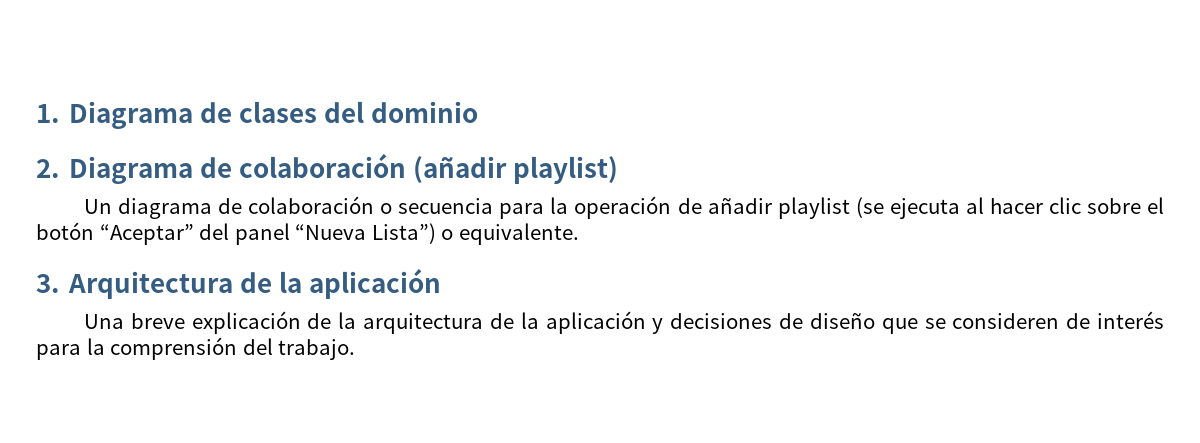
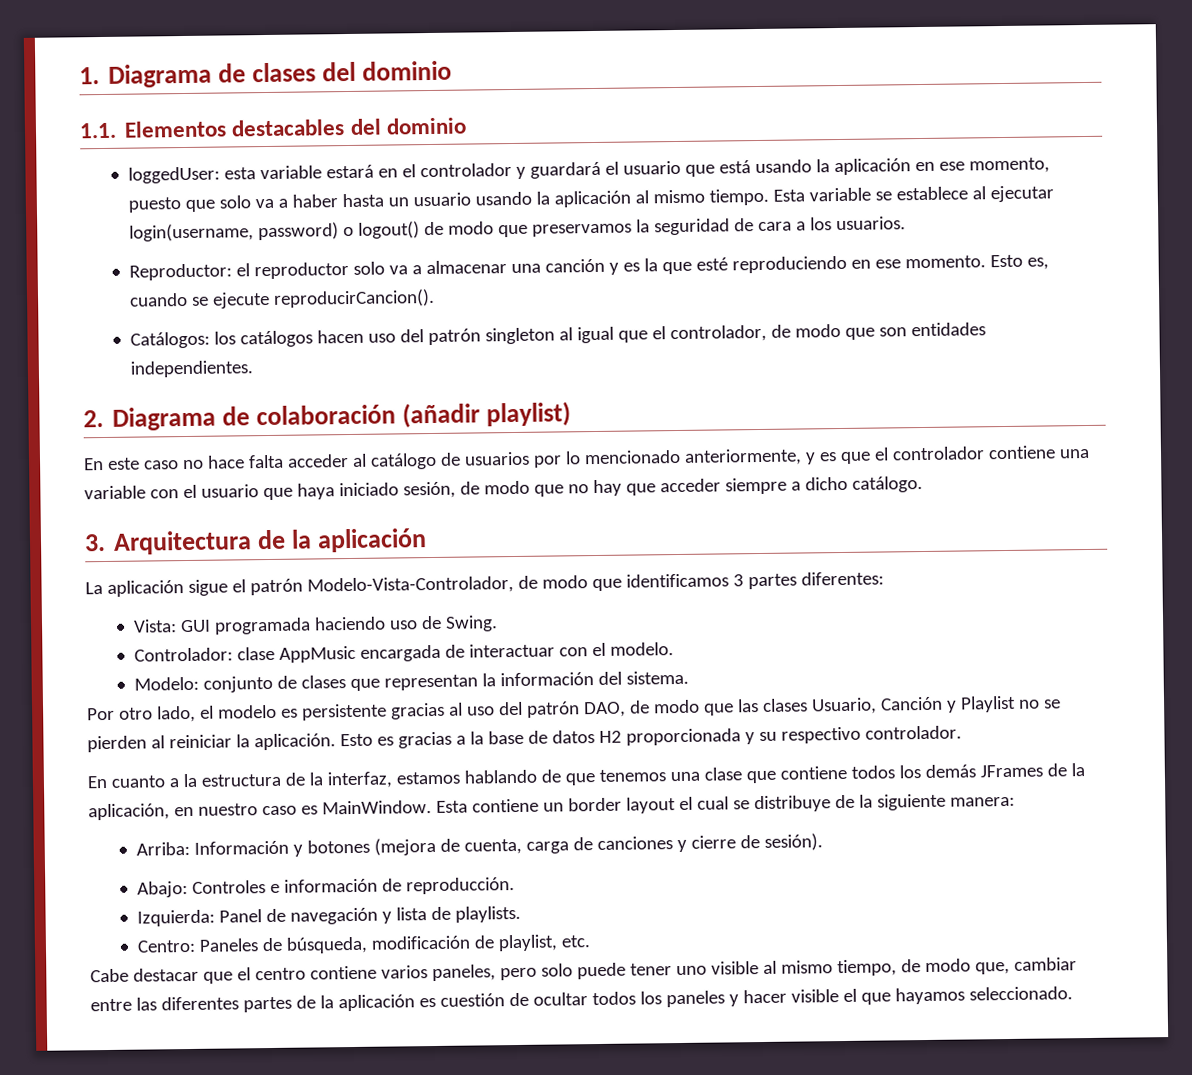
(479, 112) none -> [79,117,467,139] [127,157,1050,184] [127,185,1054,213] [128,216,906,242] [128,254,1049,281] [128,288,435,309] [129,322,986,349] [129,360,254,378] // 1.1. Elementos destacables del dominio // loggedUser: esta variable estará en el controlador y guardará el usuario que está usando la aplicación en ese momento, puesto que solo va a haber hasta un usuario usando la aplicación al mismo tiempo. Esta variable se establece al ejecutar login(username, password) o logout() de modo que preservamos la seguridad de cara a los usuarios. // Reproductor: el reproductor solo va a almacenar una canción y es la que esté reproduciendo en ese momento. Esto es, cuando se ejecute reproducirCancion(). // Catálogos: los catálogos hacen uso del patrón singleton al igual que el controlador, de modo que son entidades independientes.
[83,196,1165,219] [36,222,579,245] Un diagrama de colaboración o secuencia para la operación de añadir playlist (se ejecuta al hacer clic sobre el botón “Aceptar” del panel “Nueva Lista”) o equivalente. -> [83,445,1090,471] [84,476,923,501] En este caso no hace falta acceder al catálogo de usuarios por lo mencionado anteriormente, y es que el controlador contiene una variable con el usuario que haya iniciado sesión, de modo que no hay que acceder siempre a dicho catálogo.
[83,311,1164,334] [36,337,356,360] Una breve explicación de la arquitectura de la aplicación y decisiones de diseño que se consideren de interés para la comprensión del trabajo. -> [85,571,884,597] [132,615,498,635] [133,642,674,663] [133,670,689,693] [87,695,1061,723] [87,725,962,753] [87,763,1085,789] [88,793,1015,821] [135,833,823,857] [136,877,515,898] [136,905,521,927] [136,934,591,954] [90,957,1077,984] [90,986,1073,1013] La aplicación sigue el patrón Modelo-Vista-Controlador, de modo que identificamos 3 partes diferentes: // Vista: GUI programada haciendo uso de Swing. // Controlador: clase AppMusic encargada de interactuar con el modelo. // Modelo: conjunto de clases que representan la información del sistema. // Por otro lado, el modelo es persistente gracias al uso del patrón DAO, de modo que las clases Usuario, Canción y Playlist no se pierden al reiniciar la aplicación. Esto es gracias a la base de datos H2 proporcionada y su respectivo controlador. // En cuanto a la estructura de la interfaz, estamos hablando de que tenemos una clase que contiene todos los demás JFrames de la aplicación, en nuestro caso es MainWindow. Esta contiene un border layout el cual se distribuye de la siguiente manera: // Arriba: Información y botones (mejora de cuenta, carga de canciones y cierre de sesión). // Abajo: Controles e información de reproducción. // Izquierda: Panel de navegación y lista de playlists. // Centro: Paneles de búsqueda, modificación de playlist, etc. // Cabe destacar que el centro contiene varios paneles, pero solo puede tener uno visible al mismo tiempo, de modo que, cambiar entre las diferentes partes de la aplicación es cuestión de ocultar todos los paneles y hacer visible el que hayamos seleccionado.

